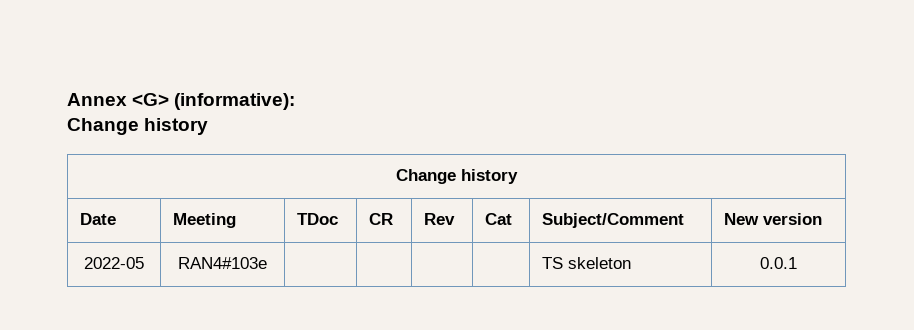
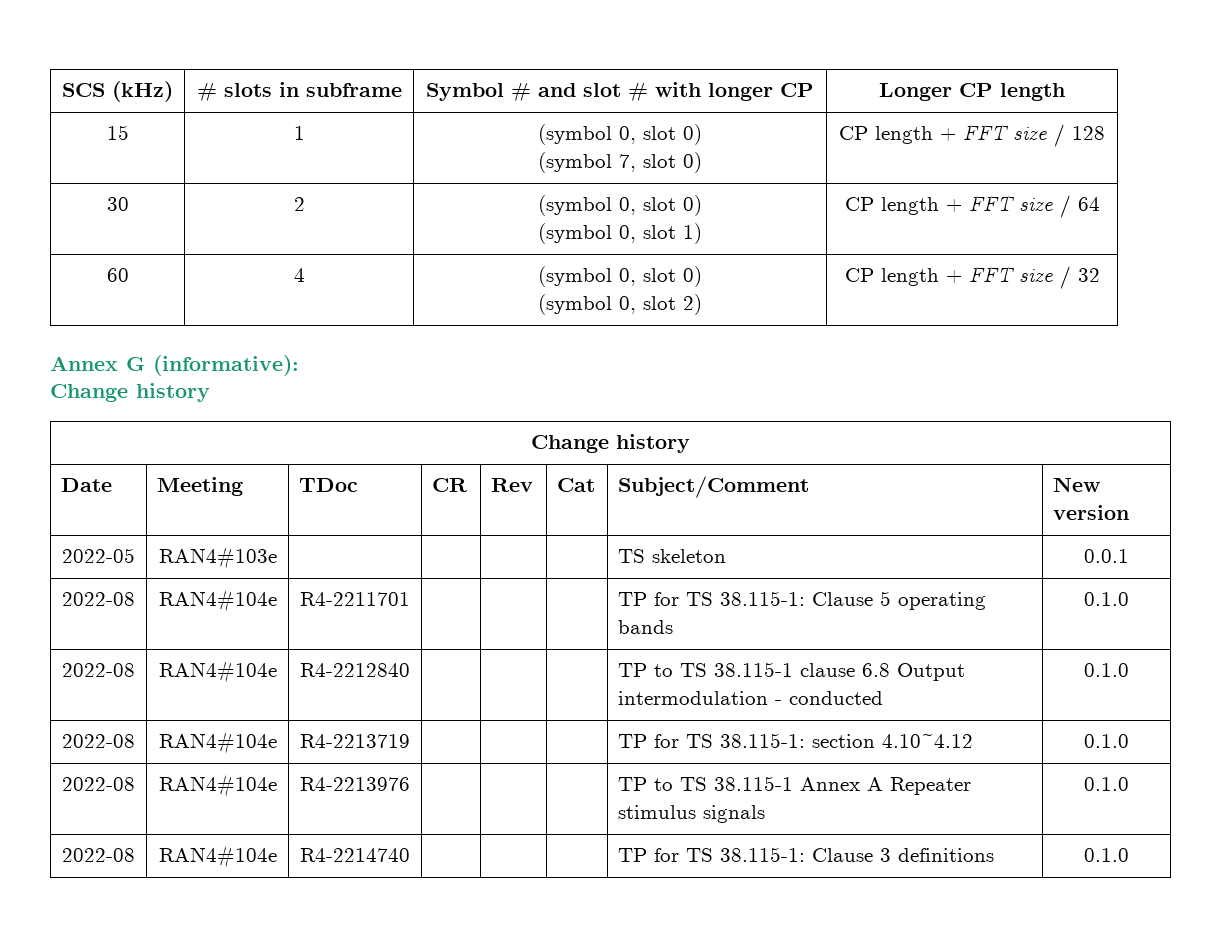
[67,93,170,106] Annex <G> -> [62,81,173,102] [196,82,402,102] [426,82,814,102] [879,83,1065,101] [106,125,129,140] [293,126,305,140] [538,124,702,145] [538,152,702,173] [839,124,1105,147] [106,197,129,211] [293,197,305,211] [538,195,702,216] [538,223,702,244] [844,195,1100,218] [106,268,129,282] [293,268,305,282] [538,266,702,287] [538,294,702,315] [844,266,1100,289] [50,356,145,371] SCS (kHz) | # slots in subframe | Symbol # and slot # with longer CP | Longer CP length // 15 | 1 | (symbol 0, slot 0) // (symbol 7, slot 0) | CP length + FFT size / 128 // 30 | 2 | (symbol 0, slot 0) // (symbol 0, slot 1) | CP length + FFT size / 64 // 60 | 4 | (symbol 0, slot 0) // (symbol 0, slot 2) | CP length + FFT size / 32 // Annex G
(797, 263) none -> [62,592,135,606] [158,589,277,612] [300,592,410,606] [618,591,987,610] [618,620,674,634] [1084,592,1129,606] [62,663,135,677] [158,660,277,683] [300,663,410,677] [618,662,966,681] [618,691,884,705] [1084,663,1129,677] [62,734,135,748] [158,731,277,754] [300,734,410,748] [618,733,974,748] [1084,734,1129,748] [62,777,135,791] [158,774,277,797] [300,777,410,791] [618,776,972,795] [618,805,766,823] [1084,777,1129,791] [62,848,135,862] [158,845,277,868] [300,848,410,862] [618,847,995,862] [1084,848,1129,862] // 2022-08 | RAN4#104e | R4-2211701 | | | | TP for TS 38.115-1: Clause 5 operating bands | 0.1.0 // 2022-08 | RAN4#104e | R4-2212840 | | | | TP to TS 38.115-1 clause 6.8 Output intermodulation - conducted | 0.1.0 // 2022-08 | RAN4#104e | R4-2213719 | | | | TP for TS 38.115-1: section 4.10~4.12 | 0.1.0 // 2022-08 | RAN4#104e | R4-2213976 | | | | TP to TS 38.115-1 Annex A Repeater stimulus signals | 0.1.0 // 2022-08 | RAN4#104e | R4-2214740 | | | | TP for TS 38.115-1: Clause 3 definitions | 0.1.0

